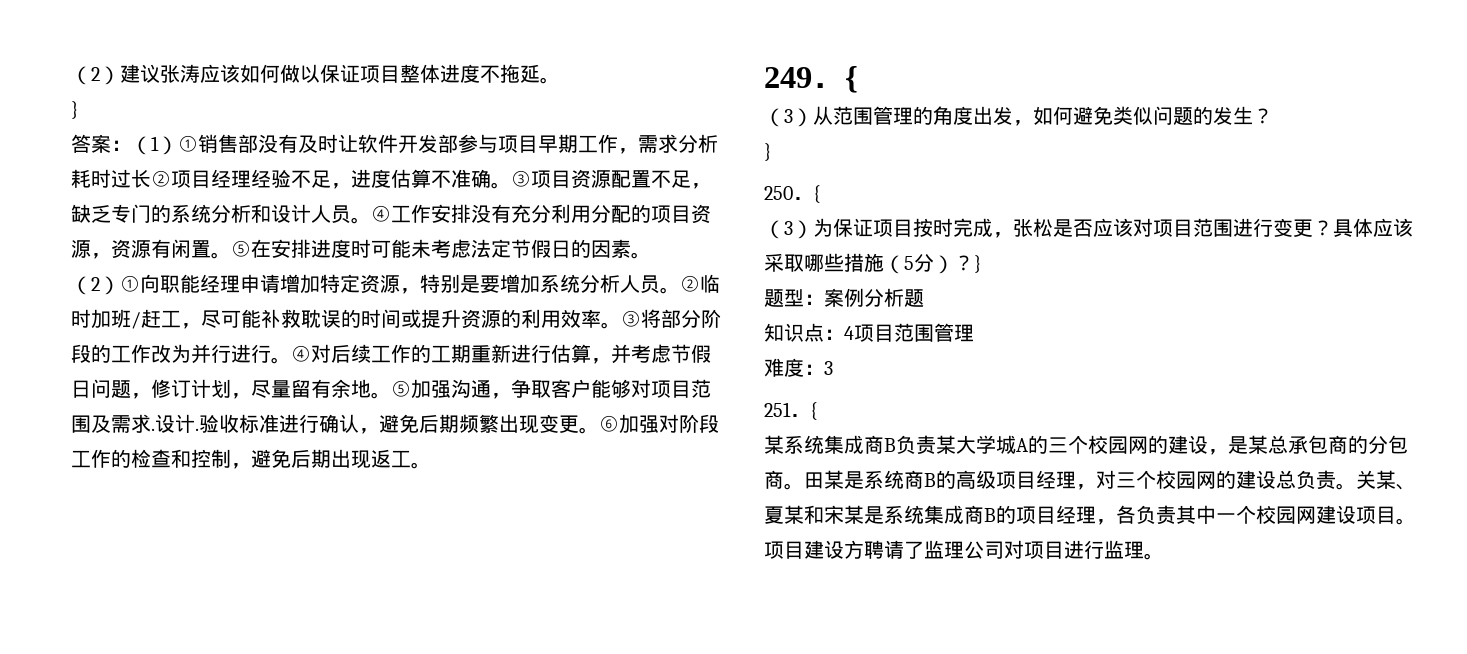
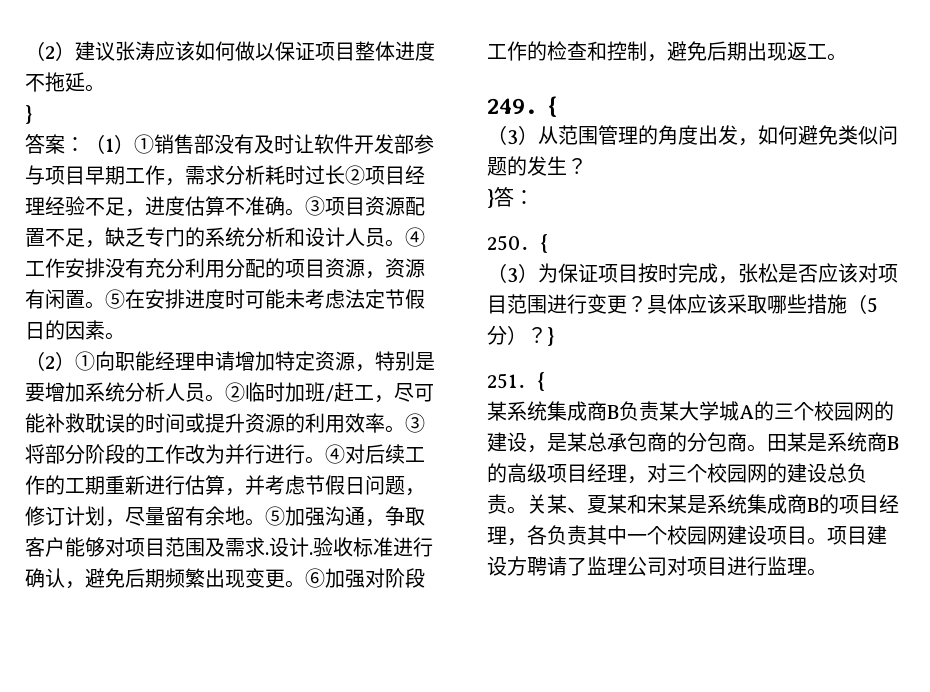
(772, 152) none -> [494,187,534,207] 答：
[764,288,924,307] [764,323,974,342] [764,358,833,377] // 题型：案例分析题 // 知识点：4项目范围管理 // 难度：3 -> (554, 336) none

